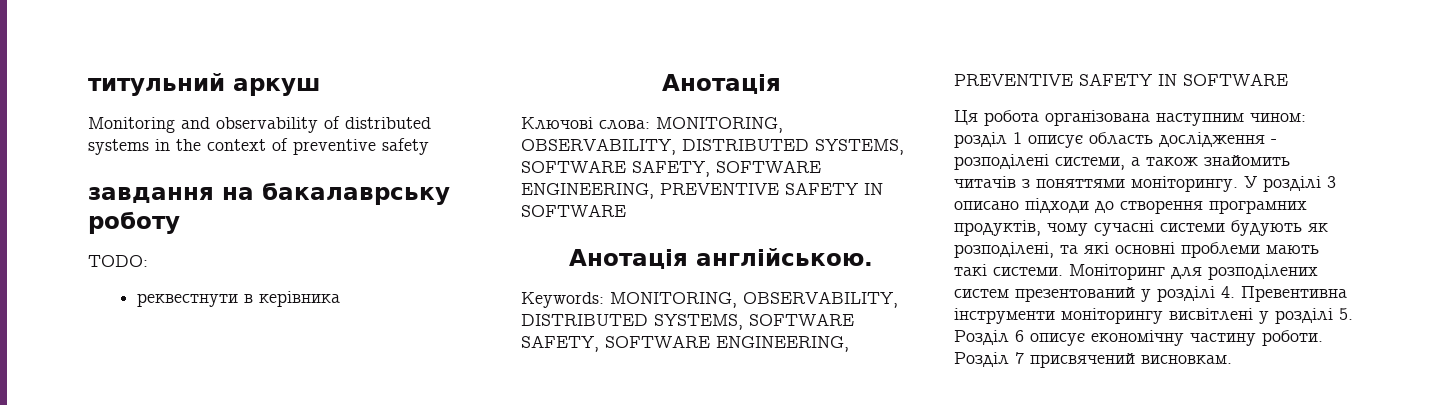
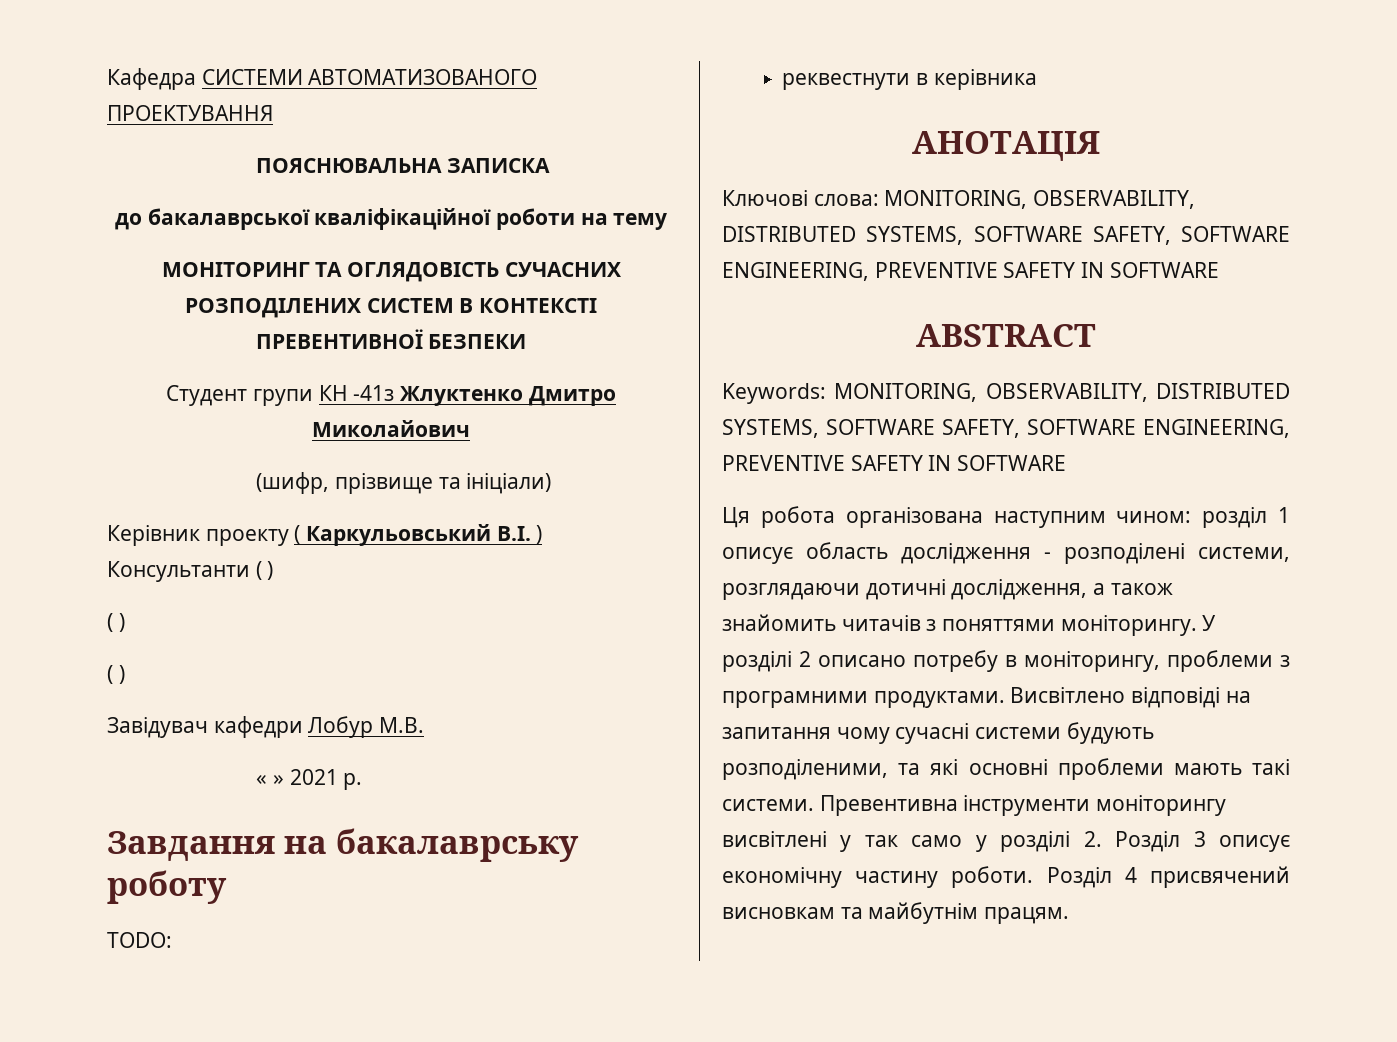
[88,73,320,96] [88,116,431,133] [88,138,429,155] [88,187,214,203] титульний аркуш // Monitoring and observability of distributed systems in the context of preventive safety // завдання -> [107,68,538,90] [107,105,273,121] [256,158,550,173] [114,208,668,230] [161,262,621,282] [184,298,598,318] [255,329,527,349] [166,385,616,406] [312,420,470,437] [256,472,552,494] [107,524,543,546] [107,561,274,582] [107,613,125,632] [107,665,125,684] [107,716,425,738] [256,769,363,790] [107,831,275,861] Кафедра СИСТЕМИ АВТОМАТИЗОВАНОГО ПРОЕКТУВАННЯ // ПОЯСНЮВАЛЬНА ЗАПИСКА // до бакалаврської кваліфікаційної роботи на тему // МОНІТОРИНГ ТА ОГЛЯДОВІСТЬ СУЧАСНИХ РОЗПОДІЛЕНИХ СИСТЕМ В КОНТЕКСТІ ПРЕВЕНТИВНОЇ БЕЗПЕКИ // Студент групи КН -41з Жлуктенко Дмитро Миколайович // (шифр, прізвище та ініціали) // Керівник проекту ( Каркульовський В.І. ) Консультанти ( ) // ( ) // ( ) // Завідувач кафедри Лобур М.В. // « » 2021 р. // Завдання
[661,74,781,94] Анотація -> [912,131,1100,161] АНОТАЦІЯ
[569,248,873,269] Анотація англійською. -> [916,324,1096,347] ABSTRACT
(1125, 163) none -> [722,579,1088,600] розглядаючи дотичні дослідження,
[1327,176,1336,188] [954,198,1307,214] [954,220,1041,236] 3 описано підходи до створення програмних продуктів, -> [799,650,1290,672] [722,687,1251,708] [722,727,831,739] 2 описано потребу в моніторингу, проблеми з програмними продуктами. Висвітлено відповіді на запитання
[1308,223,1328,232] [954,242,1054,258] як розподілені, -> [722,759,888,780] розподіленими,
[1069,264,1318,280] [954,286,1235,302] Моніторинг для розподілених систем презентований у розділі 4. -> (814, 805) none
[1275,308,1353,324] [954,330,1024,345] розділі 5. Розділ 6 -> [864,831,1206,852] так само у розділі 2. Розділ 3
[1015,352,1232,368] 7 присвячений висновкам. -> [1124,866,1290,888] [722,902,1070,924] 4 присвячений висновкам та майбутнім працям.

